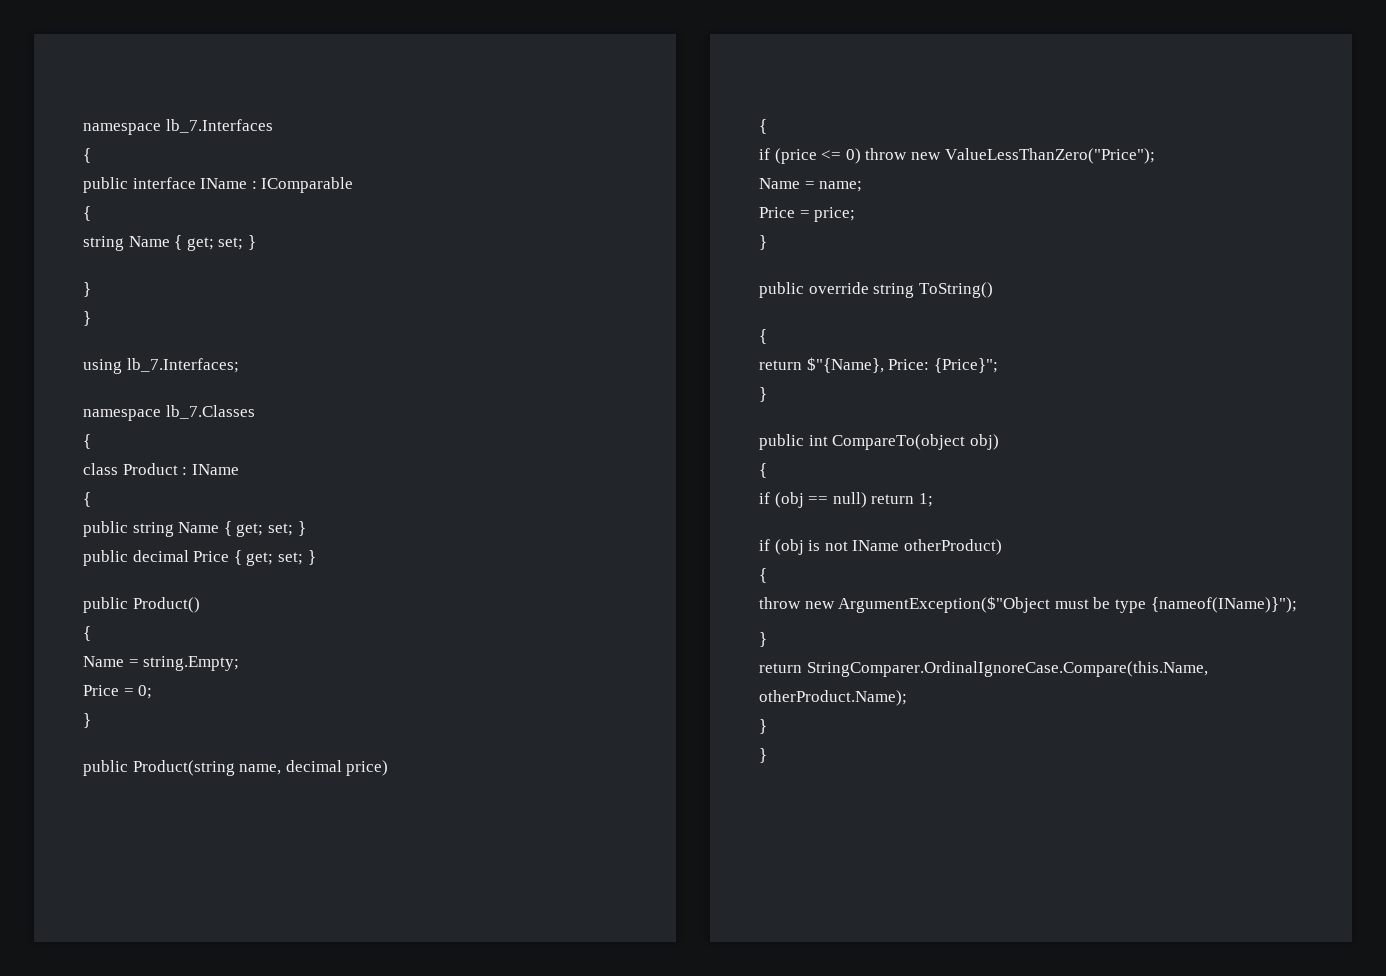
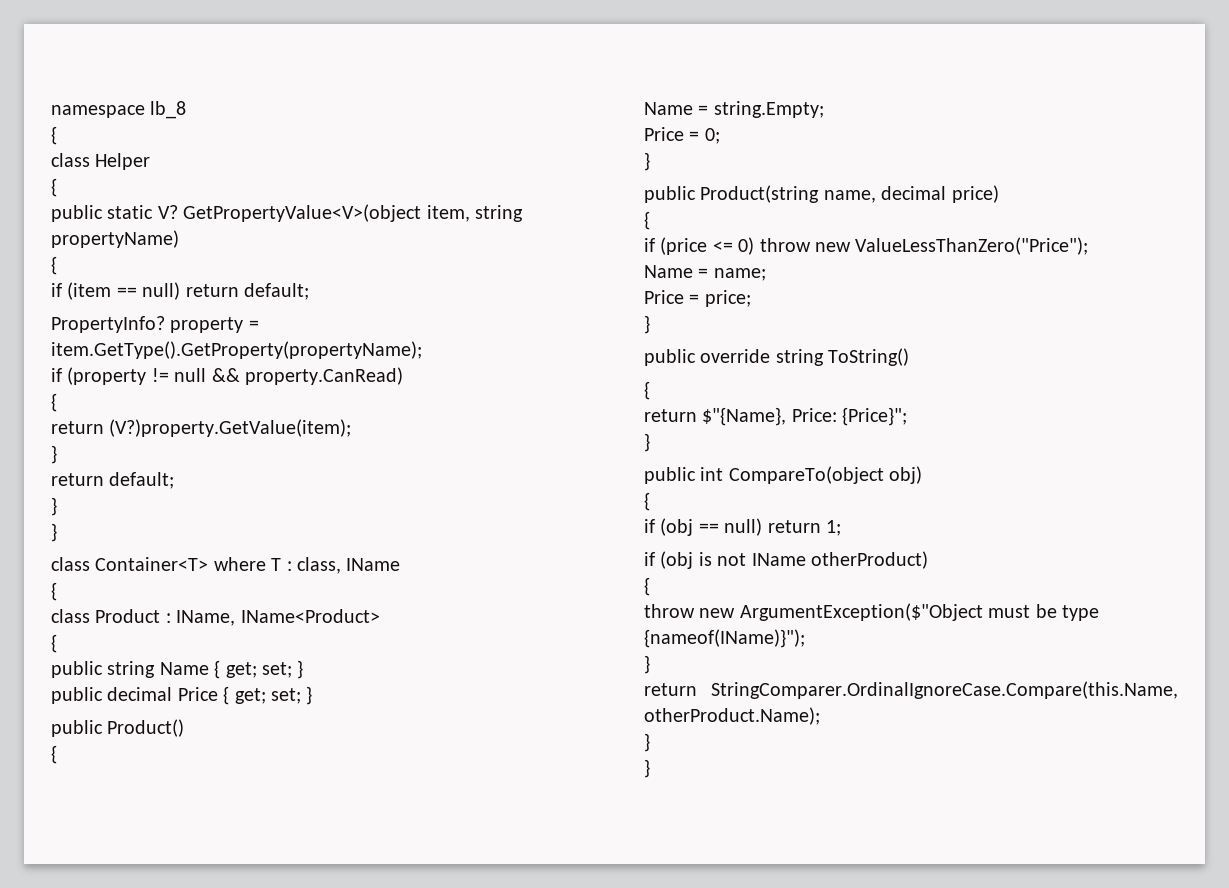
[83,119,273,135] [83,148,91,163] [83,177,354,193] [83,206,91,221] [83,235,256,251] [83,282,91,297] [83,311,91,326] [83,358,239,374] [83,405,255,421] namespace lb_7.Interfaces // { // public interface IName : IComparable // { // string Name { get; set; } // } // } // using lb_7.Interfaces; // namespace lb_7.Classes -> [51,101,187,119] [51,126,57,145] [51,153,151,170] [51,178,57,197] [51,204,523,222] [51,230,179,248] [51,256,57,275] [51,282,309,300] [51,316,259,333] [51,341,422,359] [51,367,403,385] [51,393,57,412] [51,419,352,437] [51,445,57,464] [51,472,175,489] [51,497,57,516] [51,523,57,542] [51,557,401,574] namespace lb_8 // { // class Helper // { // public static V? GetPropertyValue<V>(object item, string propertyName) // { // if (item == null) return default; // PropertyInfo? property = item.GetType().GetProperty(propertyName); // if (property != null && property.CanRead) // { // return (V?)property.GetValue(item); // } // return default; // } // } // class Container<T> where T : class, IName
[191,464,239,475] IName -> [176,609,380,626] IName, IName<Product>

